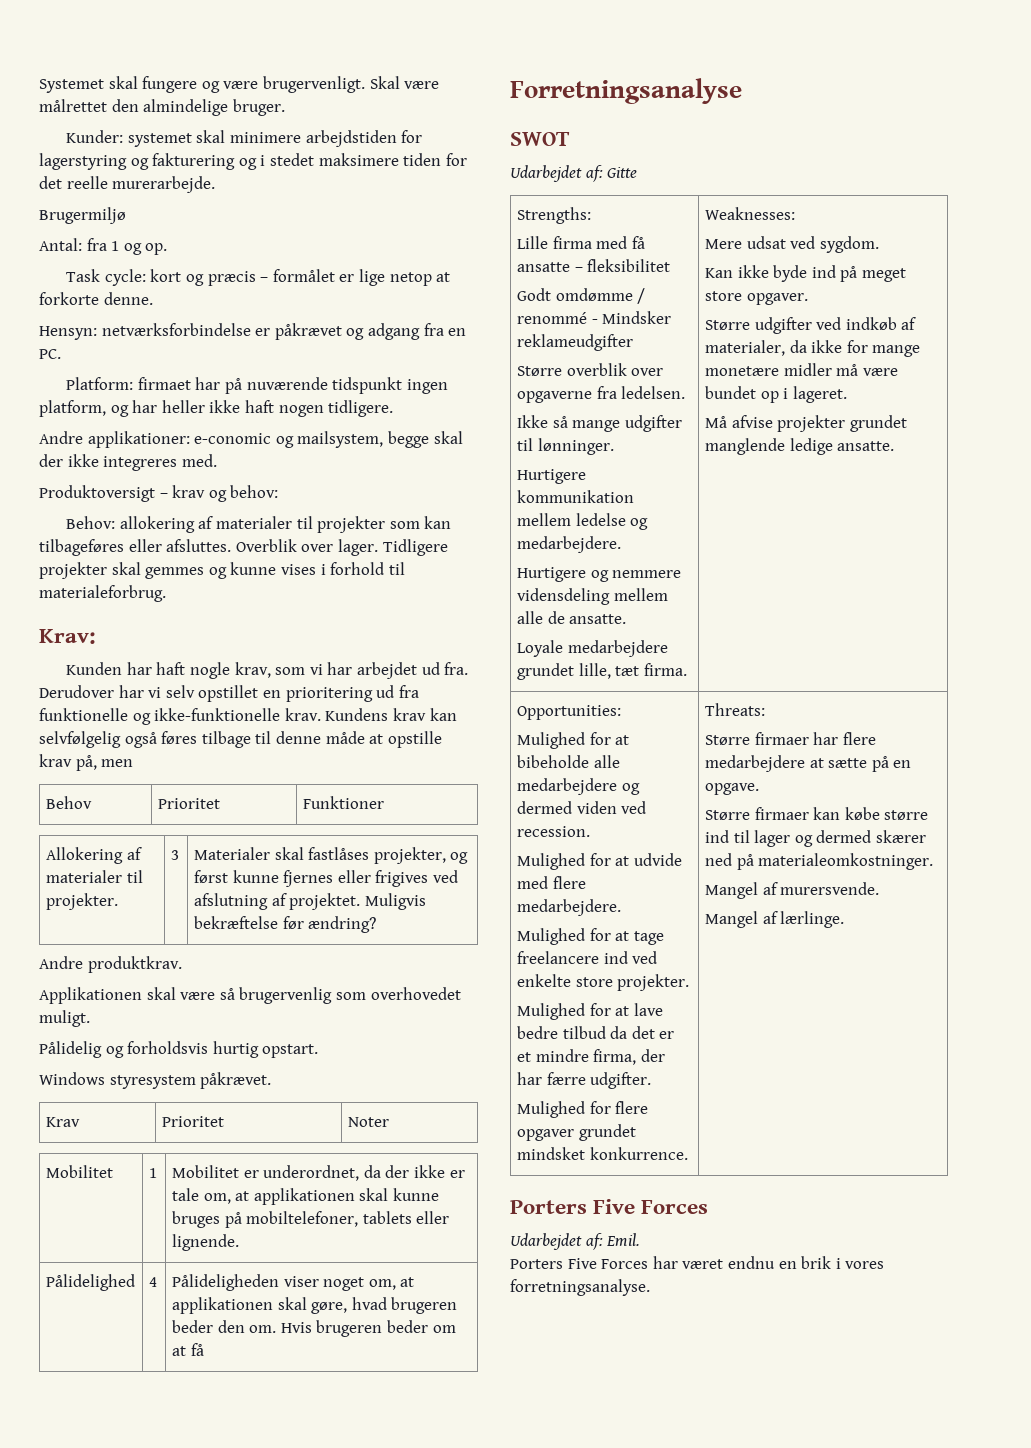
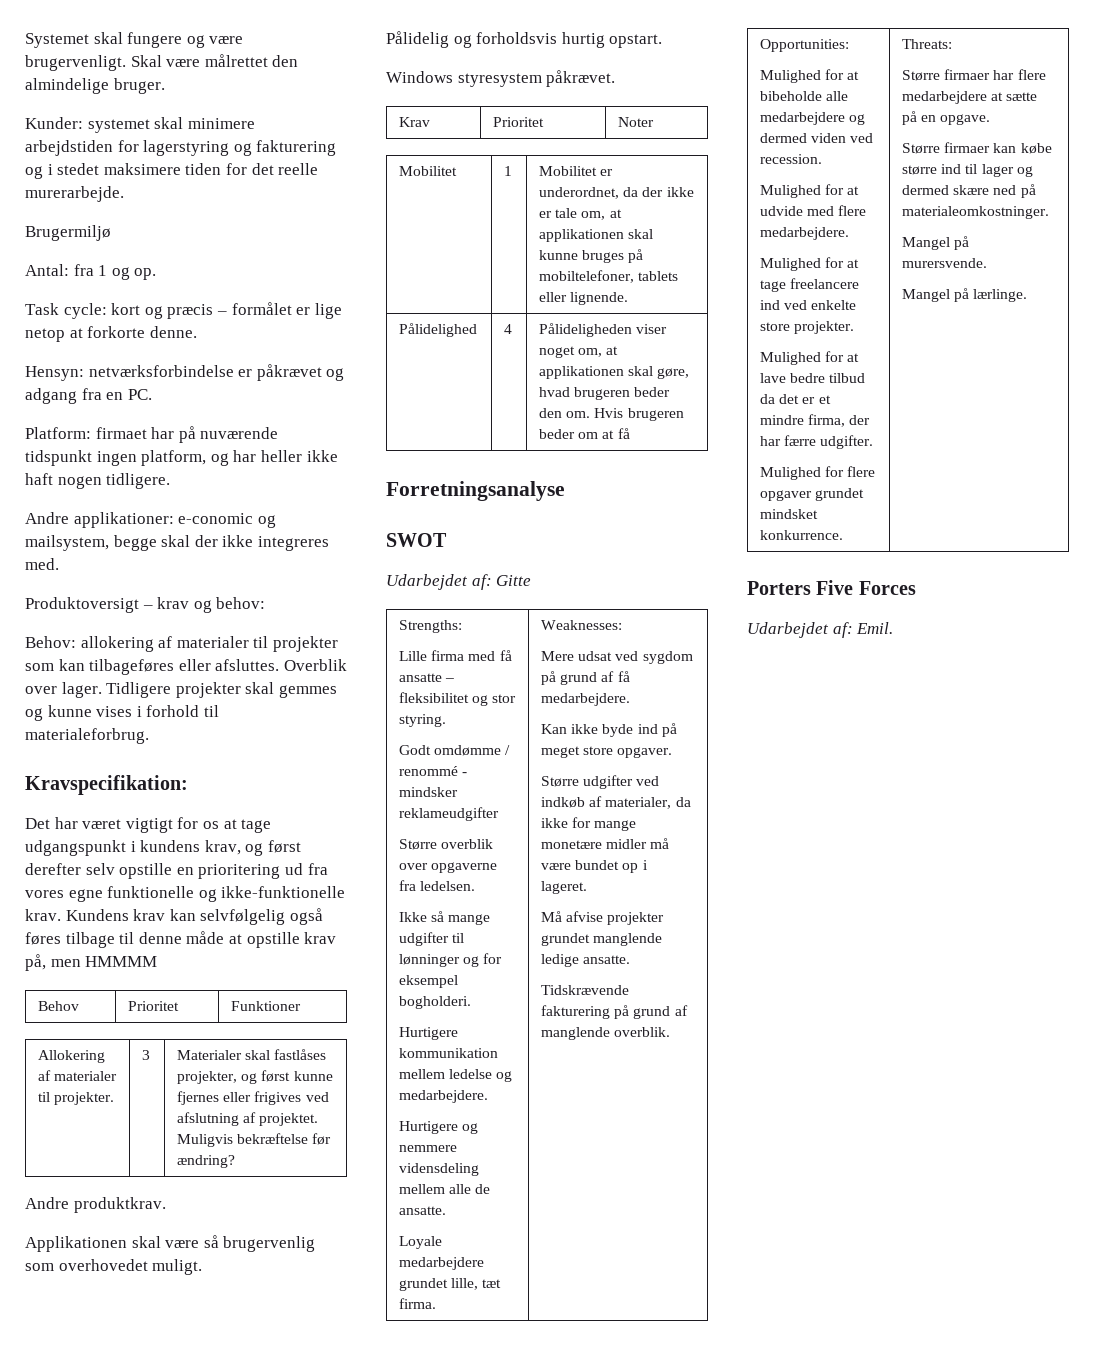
[39,629,96,644] [66,662,469,679] [39,685,259,702] Krav: // Kunden har haft nogle krav, som vi har arbejdet ud fra. Derudover har vi selv opstillet -> [25,775,188,795] [25,817,272,833] [25,840,301,856] [25,863,173,879] Kravspecifikation: // Det har været vigtigt for os at tage udgangspunkt i kundens krav, og først derefter selv opstille
(419, 691) none -> [25,889,103,902] vores egne
(134, 763) none -> [85,956,158,967] HMMMM
(671, 265) none -> [472,694,517,706] [399,714,447,727] og stor styring.
[602,311,672,324] Mindsker -> [399,787,459,797] mindsker
[537,438,614,455] lønninger. -> [399,953,503,967] [399,975,459,988] [399,996,472,1009] lønninger og for eksempel bogholderi.
[819,236,879,253] sygdom. -> [642,651,693,664] [541,671,630,685] [541,693,631,706] sygdom på grund af få medarbejdere.
(895, 446) none -> [541,985,630,995] [541,1005,688,1019] [541,1027,671,1040] // Tidskrævende fakturering på grund af manglende overblik.
[875,830,926,843] skærer -> [953,185,990,195] skære
[762,882,778,895] af -> [954,236,970,250] på
[762,911,778,924] af -> [954,288,970,302] på
[510,1256,885,1269] [510,1279,650,1296] // Porters Five Forces har været endnu en brik i vores forretningsanalyse. -> (894, 628) none

